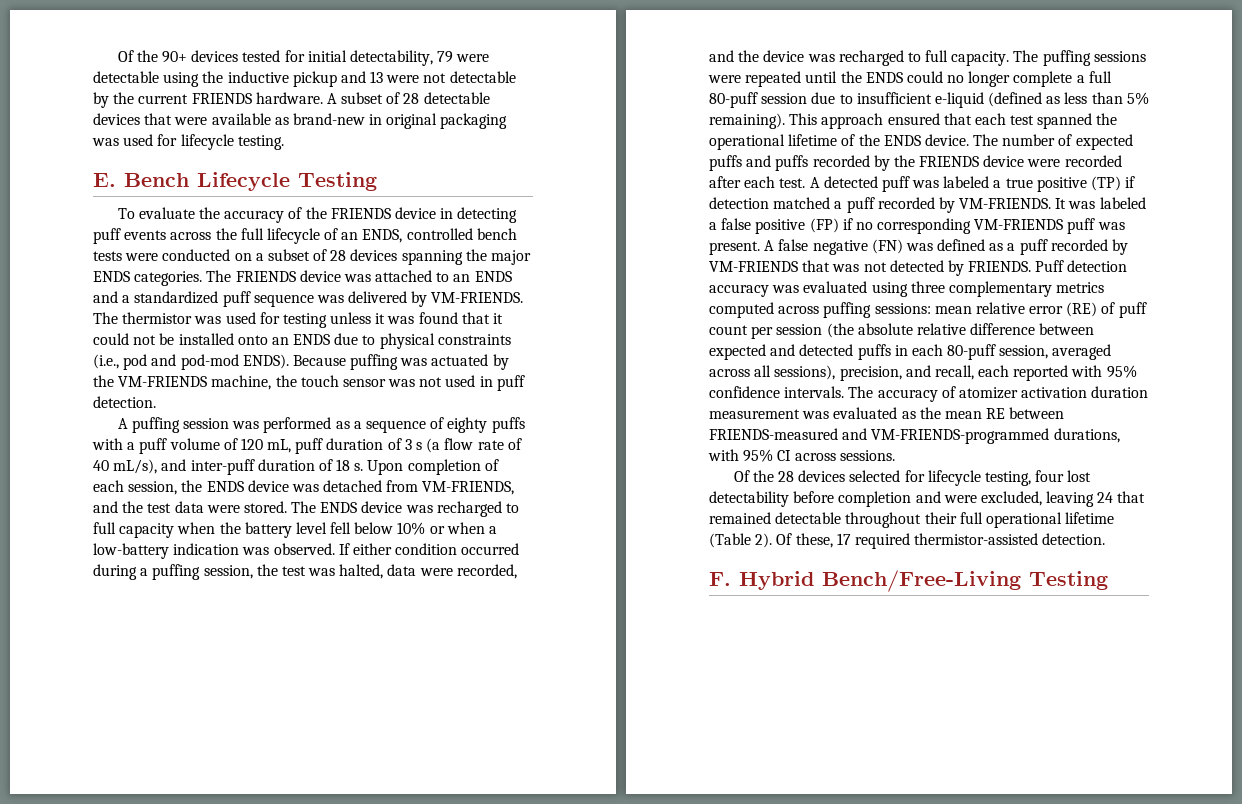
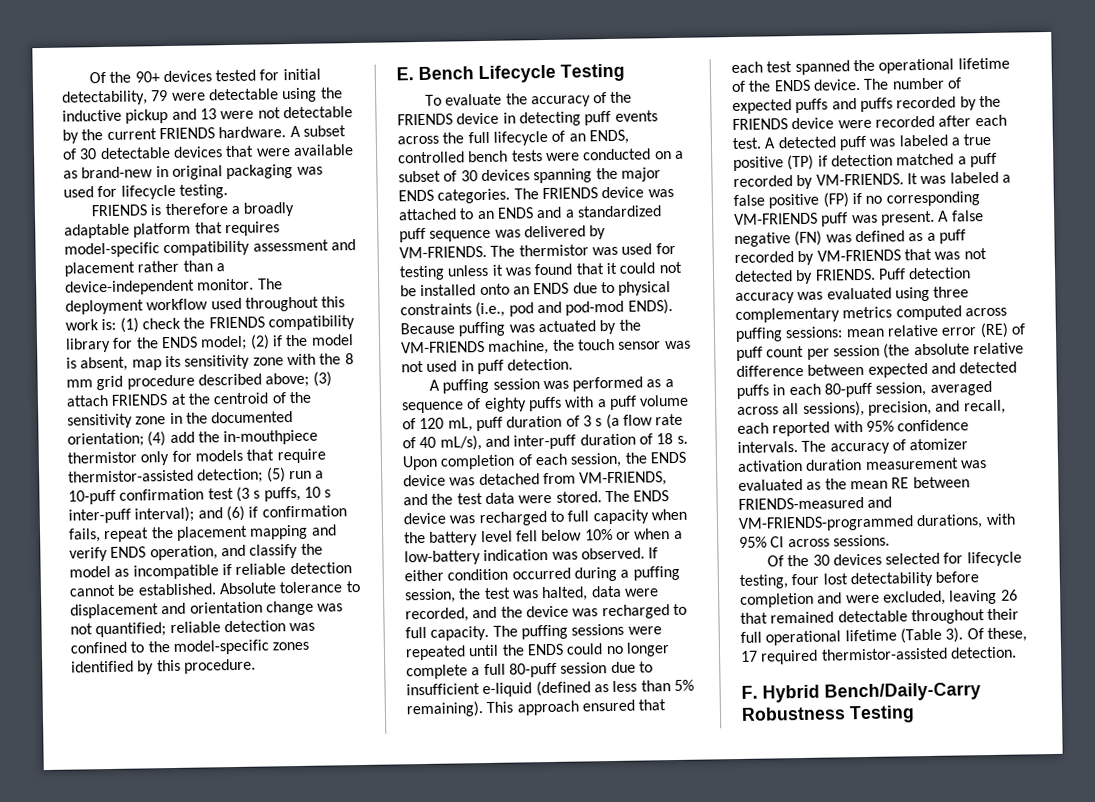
[403,93,420,104] 28 -> [79,148,98,160] 30
(284, 142) none -> [90,201,296,217] [64,221,280,239] [64,239,356,258] [64,260,225,277] [65,278,283,296] [65,296,346,315] [65,315,355,333] [65,334,354,353] [66,353,354,372] [66,371,332,391] [66,391,311,407] [67,411,294,429] [67,429,319,448] [67,448,326,466] [68,467,325,484] [68,486,332,505] [68,505,347,524] [68,524,337,543] [69,543,323,562] [69,562,352,580] [69,581,361,597] [70,600,344,619] [70,620,316,638] [70,639,310,655] [71,658,256,675] // FRIENDS is therefore a broadly adaptable platform that requires model-specific compatibility assessment and placement rather than a device-independent monitor. The deployment workflow used throughout this work is: (1) check the FRIENDS compatibility library for the ENDS model; (2) if the model is absent, map its sensitivity zone with the 8 mm grid procedure described above; (3) attach FRIENDS at the centroid of the sensitivity zone in the documented orientation; (4) add the in-mouthpiece thermistor only for models that require thermistor-assisted detection; (5) run a 10-puff confirmation test (3 s puffs, 10 s inter-puff interval); and (6) if confirmation fails, repeat the placement mapping and verify ENDS operation, and classify the model as incompatible if reliable detection cannot be established. Absolute tolerance to displacement and orientation change was not quantified; reliable detection was confined to the model-specific zones identified by this procedure.
[330,250,347,261] 28 -> [460,170,478,182] 30
[778,471,795,482] 28 -> [812,554,830,566] 30
[1097,492,1114,503] 24 -> [1000,589,1018,601] 26
[755,533,773,548] 2). -> [945,627,964,643] 3).
[822,570,1021,592] Bench/Free-Living -> [824,682,981,702] [741,706,846,721] Bench/Daily-Carry Robustness

